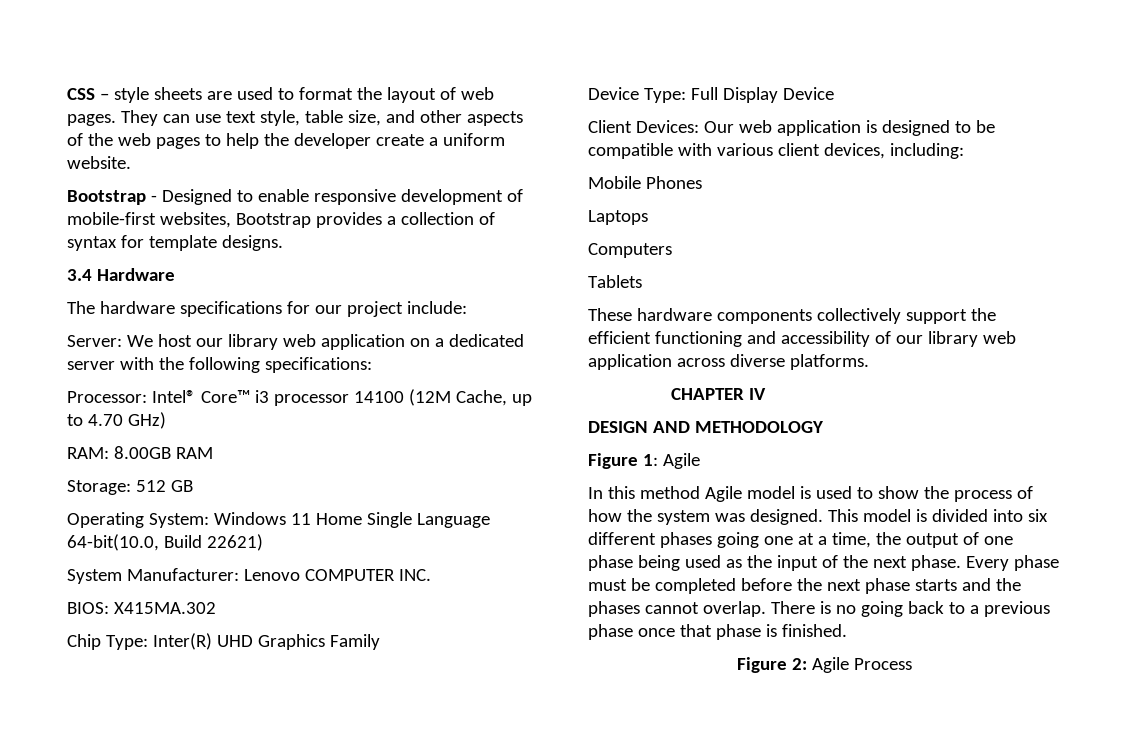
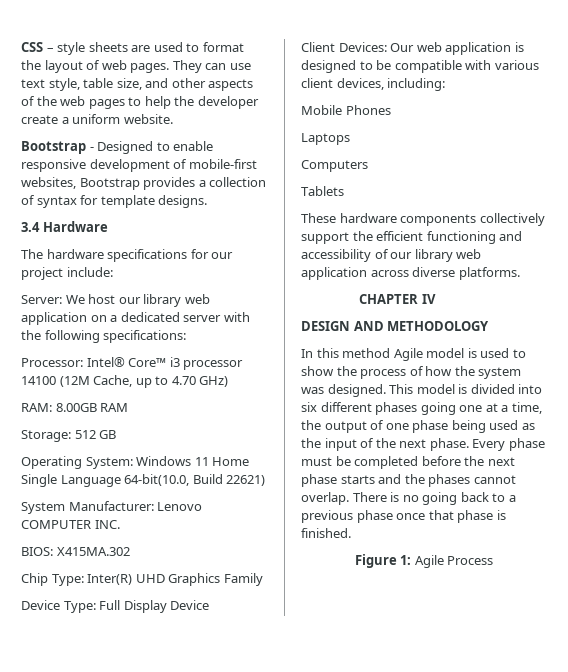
[588,453,700,469] // Figure 1: Agile -> (490, 326) none
[792,658,808,670] 2: -> [400,555,412,565] 1:

